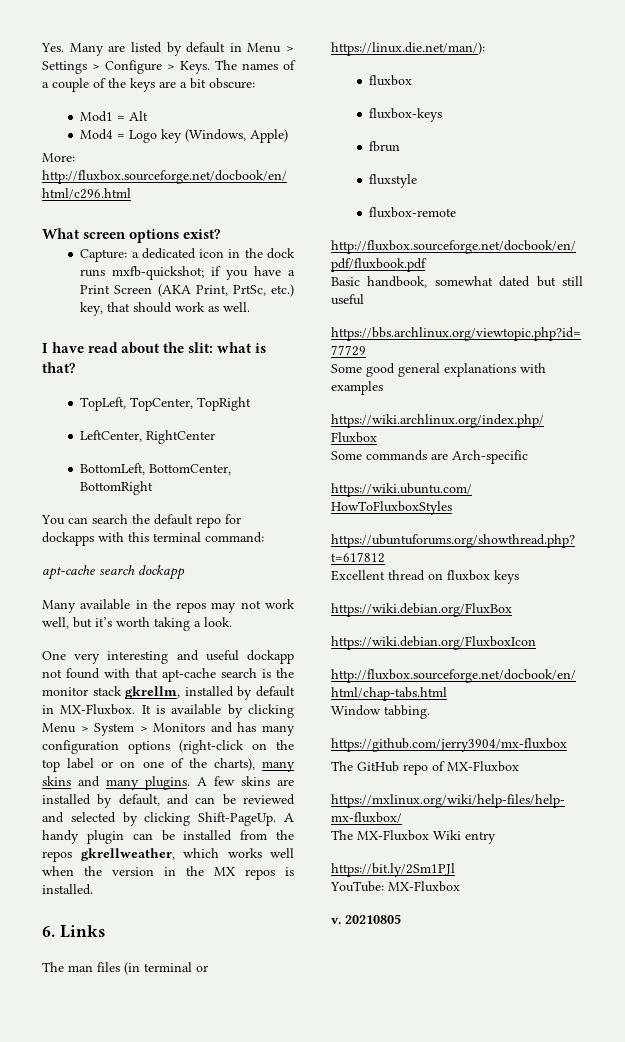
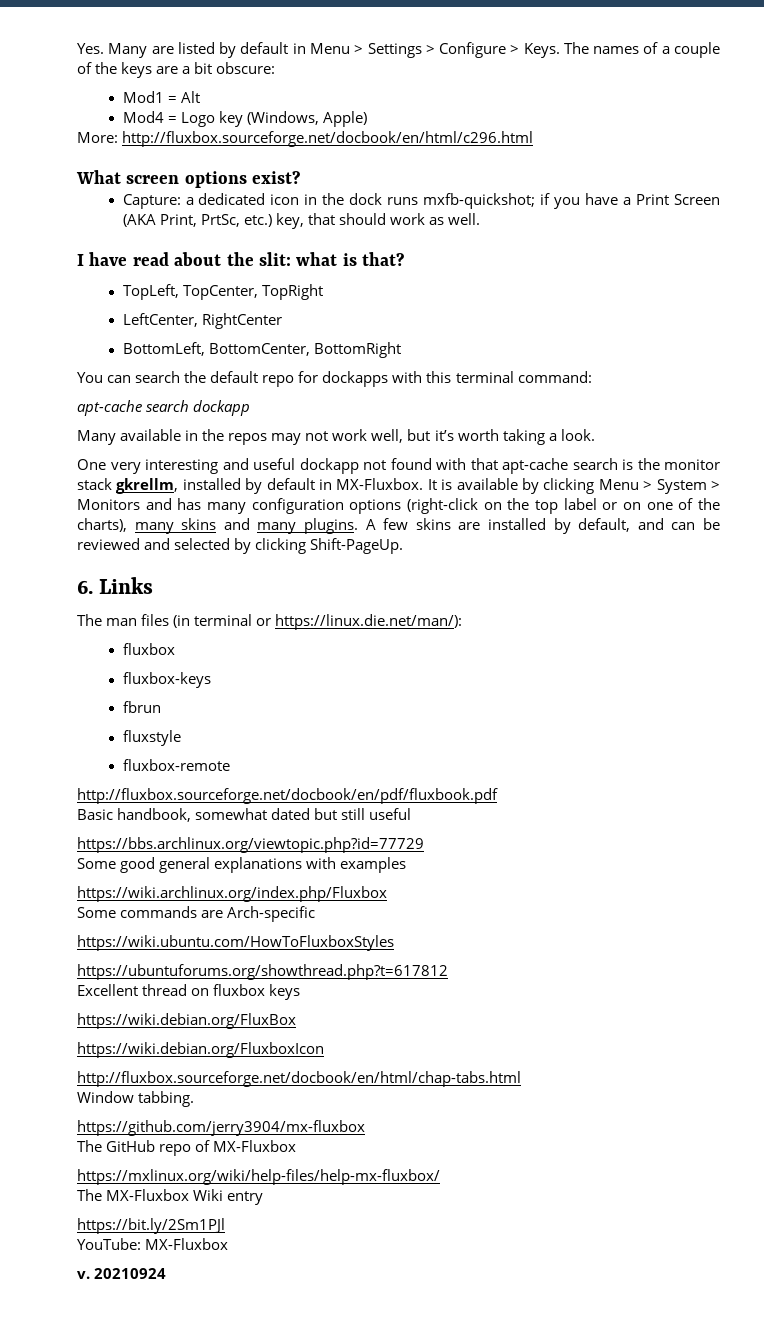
[284,813,294,822] [42,830,294,844] [42,848,294,862] [42,866,294,880] [42,884,93,895] A handy plugin can be installed from the repos gkrellweather, which works well when the version in the MX repos is installed. -> (404, 546) none
[345,914,401,924] 20210805 -> [94,1268,167,1279] 20210924

